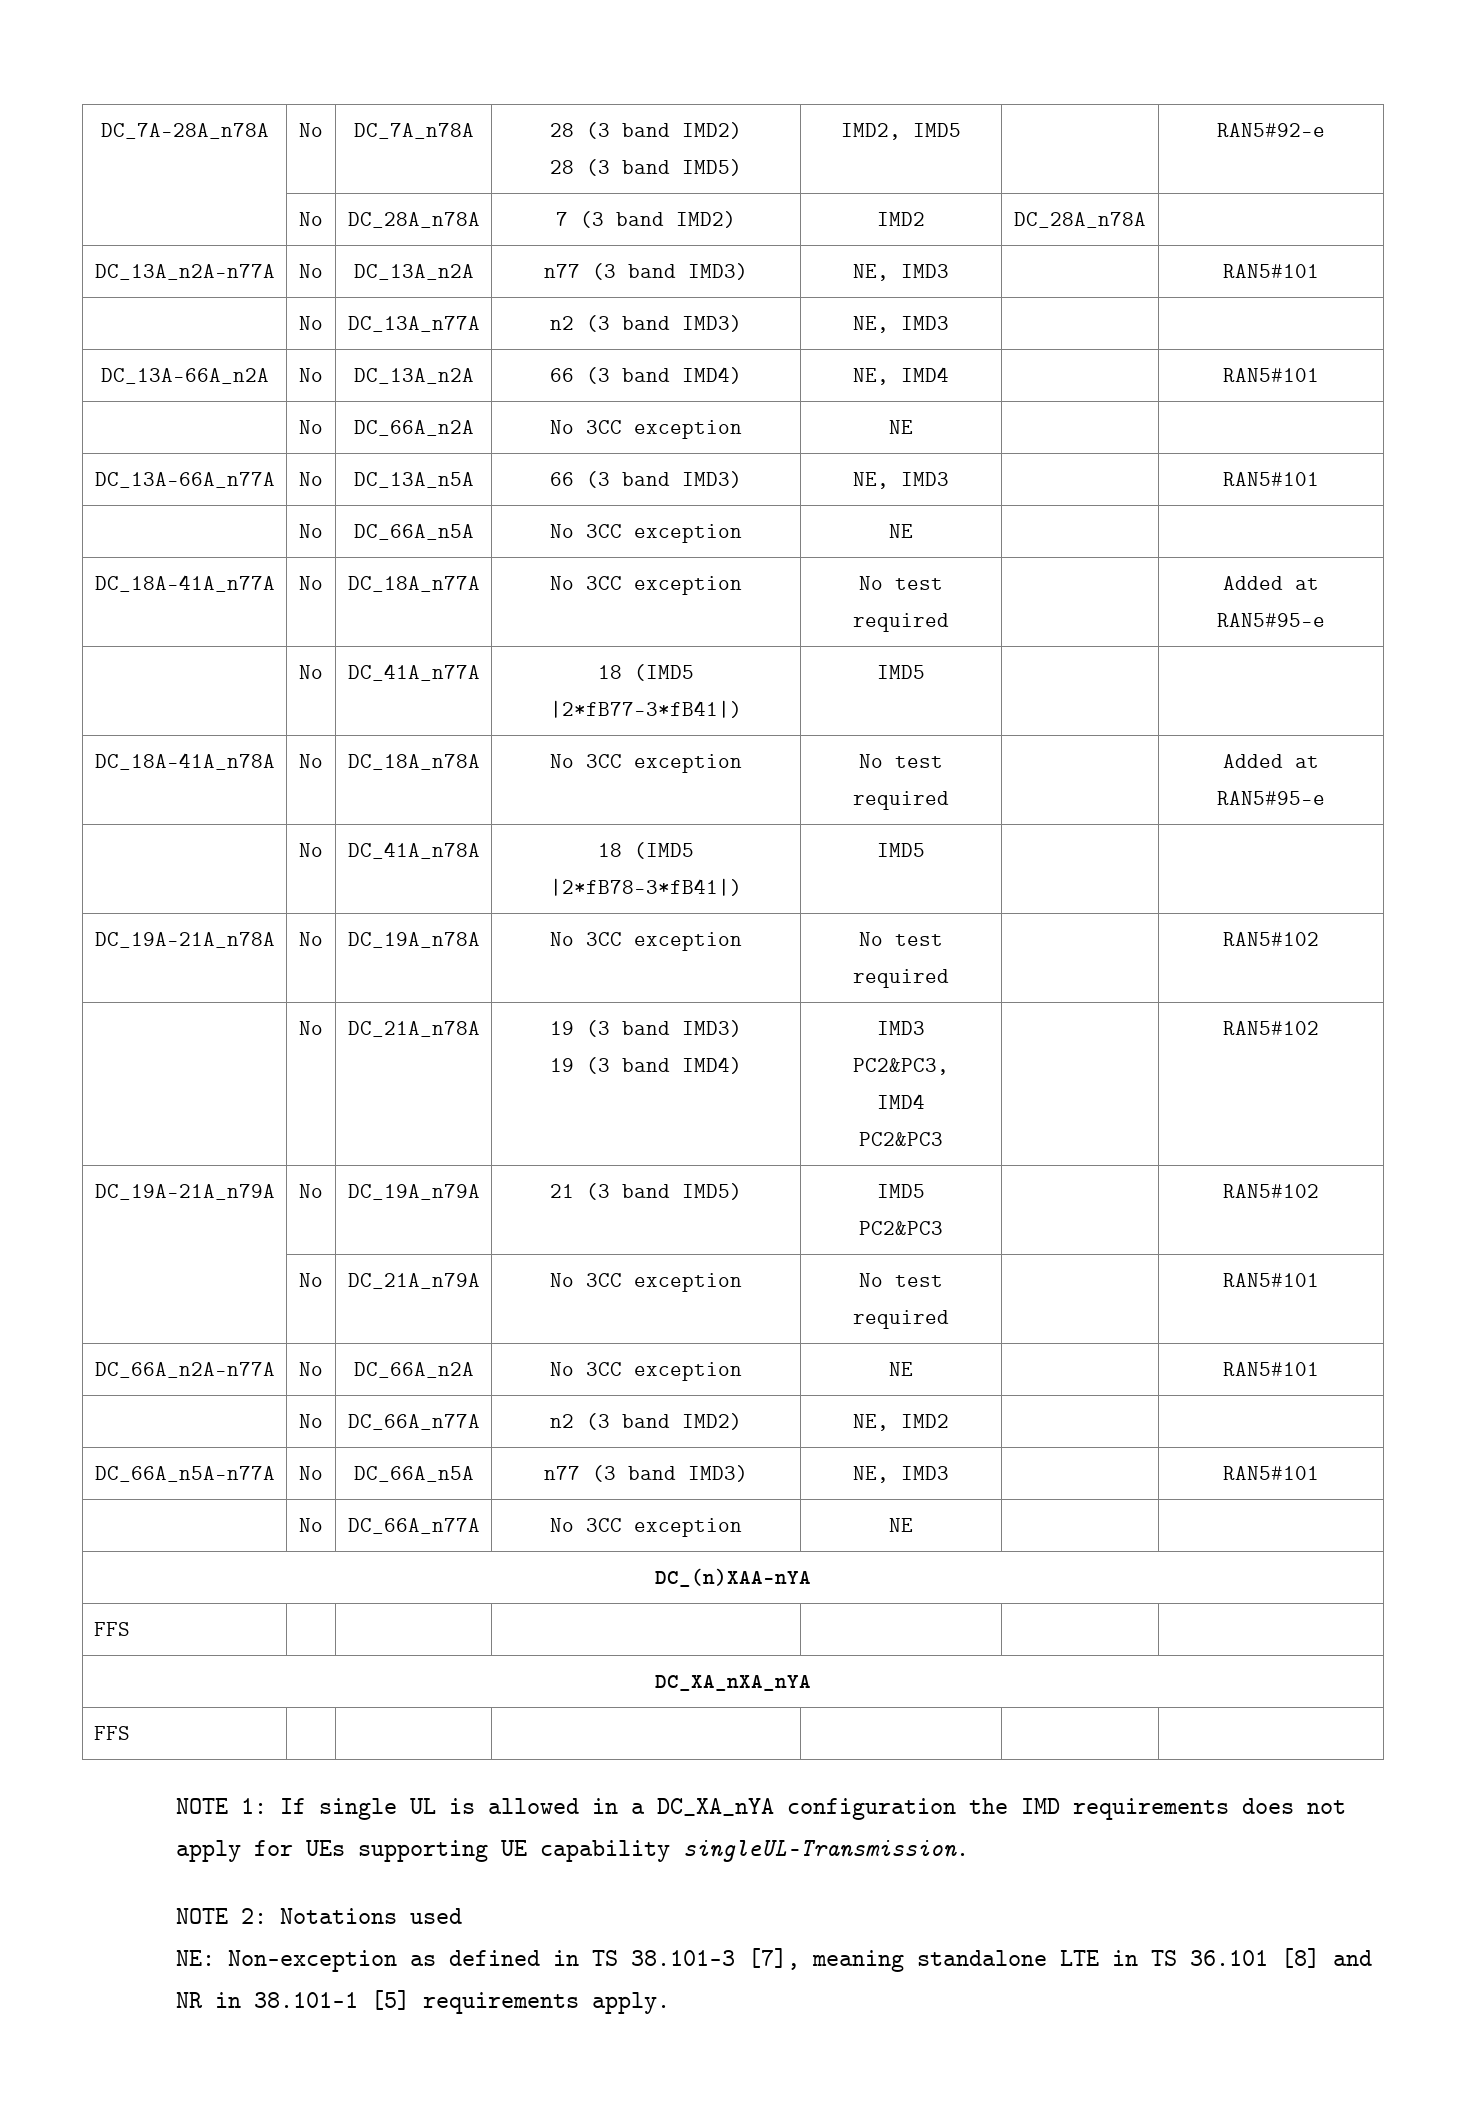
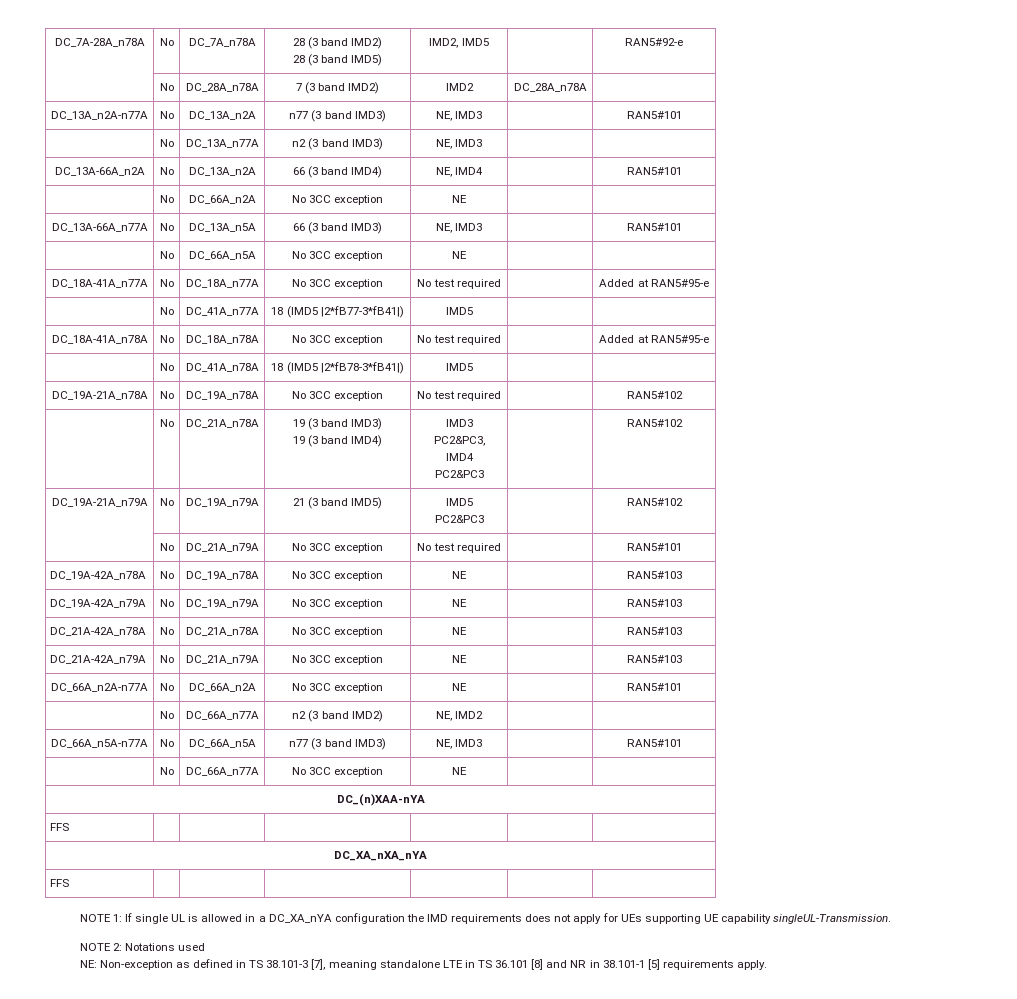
(1319, 1280) none -> [50,571,147,580] [159,571,174,579] [185,571,259,580] [291,571,384,581] [452,571,467,579] [626,571,682,579] [50,599,147,608] [159,599,174,607] [185,599,259,608] [291,599,384,609] [452,599,467,607] [626,599,682,607] [50,627,147,636] [159,627,174,635] [185,627,259,636] [291,627,384,637] [452,627,467,635] [626,627,682,635] [50,655,147,664] [159,655,174,663] [185,655,259,664] [291,655,384,665] [452,655,467,663] [626,655,682,663] // DC_19A-42A_n78A | No | DC_19A_n78A | No 3CC exception | NE | | RAN5#103 // DC_19A-42A_n79A | No | DC_19A_n79A | No 3CC exception | NE | | RAN5#103 // DC_21A-42A_n78A | No | DC_21A_n78A | No 3CC exception | NE | | RAN5#103 // DC_21A-42A_n79A | No | DC_21A_n79A | No 3CC exception | NE | | RAN5#103

